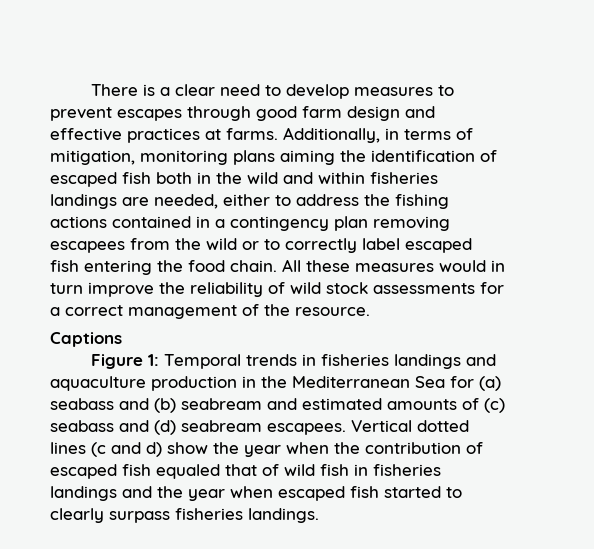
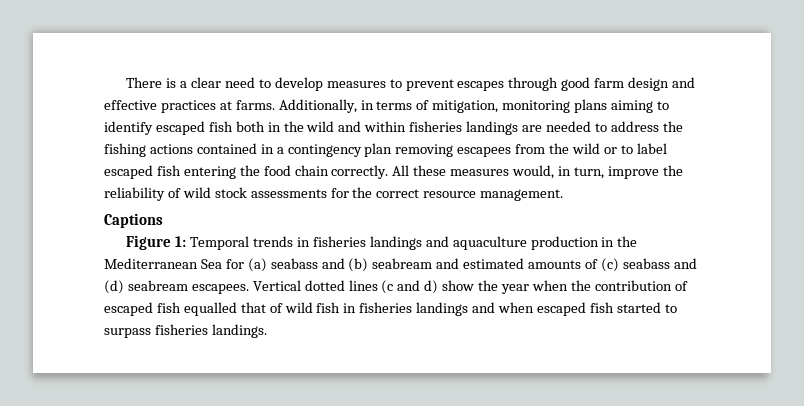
[340,150,497,162] the identification of -> [656,101,669,110] [104,121,153,135] to identify
[154,194,270,209] needed, either -> [545,121,591,132] needed
[285,238,357,253] correctly -> (633, 149) none
[230,260,277,272] chain. -> [294,165,389,179] chain correctly.
[439,260,505,272] [50,283,83,294] would in turn -> [512,165,604,179] would, in turn,
[50,304,370,319] a correct management of the resource. -> [352,187,564,201] the correct resource management.
[156,464,220,479] equaled -> [183,302,237,316] equalled
[157,486,225,501] the year -> (496, 307) none
[50,508,104,523] clearly -> (677, 308) none

